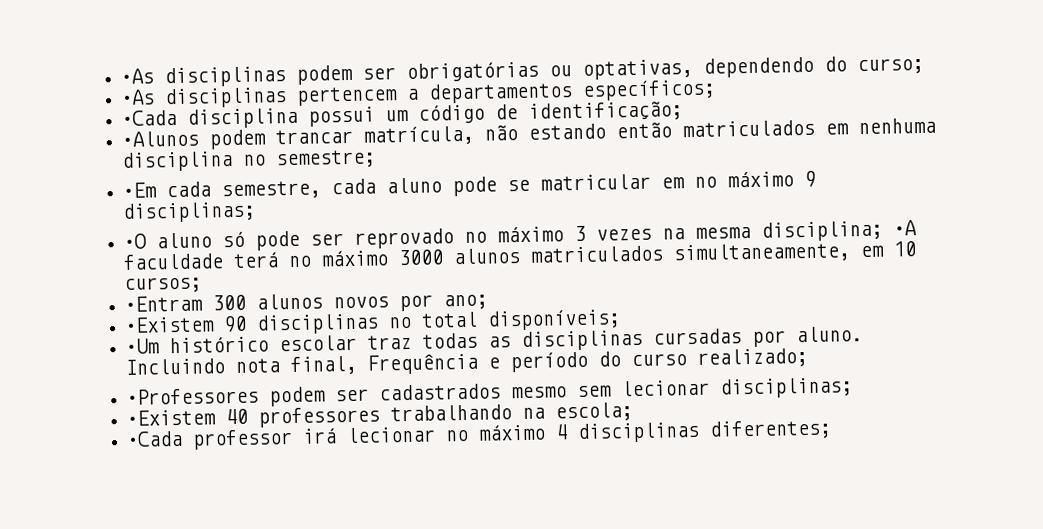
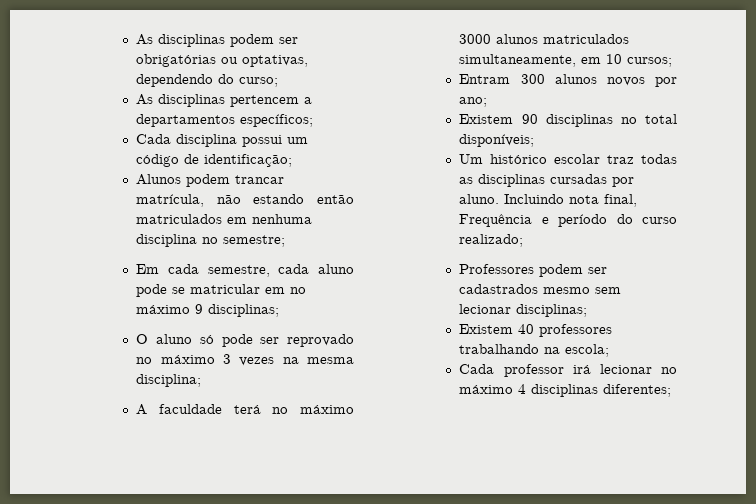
[119,68,154,84] •As -> [136,34,154,45] As
[119,89,155,105] •As -> [136,94,154,105] As
[120,110,177,126] •Cada -> [136,134,172,144] Cada
[120,130,199,147] •Alunos -> [136,174,182,185] Alunos
[121,182,157,198] •Em -> [136,264,160,274] Em
[122,233,147,249] •O -> [136,334,149,344] O
[892,220,917,236] •A -> [136,404,148,415] // A
[123,295,203,312] •Entram -> [459,74,511,84] Entram
[123,316,215,333] •Existem -> [459,114,514,124] Existem
[124,338,160,354] •Um -> [459,154,484,164] Um
[125,387,259,405] •Professores -> [459,264,535,274] Professores
[125,409,216,426] •Existem -> [459,324,514,334] Existem
[125,430,183,447] •Cada -> [459,364,495,374] Cada

